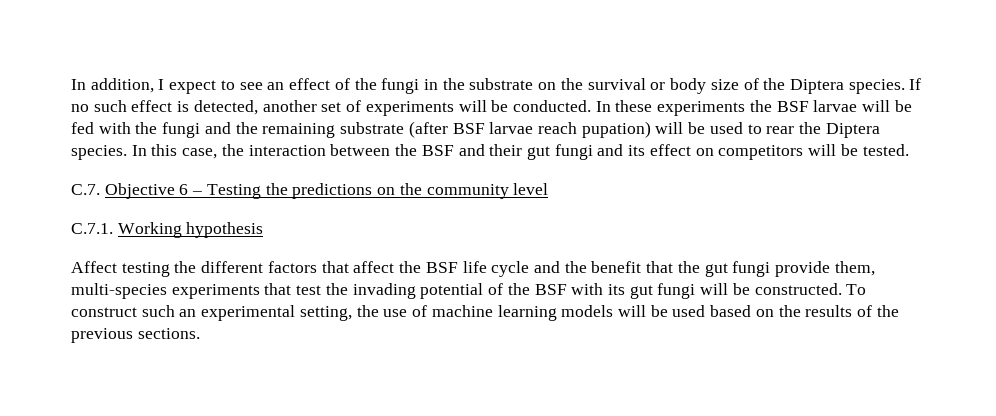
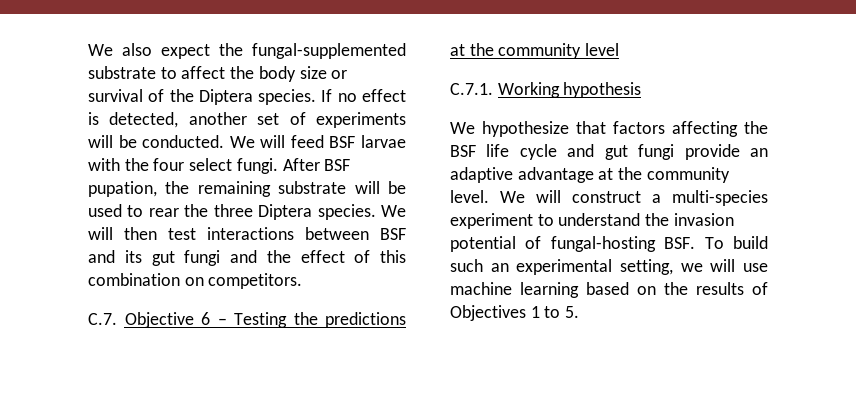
[71,78,739,94] In addition, I expect to see an effect of the fungi in the substrate on the survival or body size -> [88,43,406,59] [88,66,348,82] [88,89,143,102] We also expect the fungal-supplemented substrate to affect the body size or survival
[93,100,127,112] such -> (357, 97) none
[595,100,912,116] [71,121,651,138] In these experiments the BSF larvae will be fed with the fungi and the remaining substrate (after BSF larvae reach pupation) -> [229,135,406,148] [88,158,351,174] [88,181,347,197] We will feed BSF larvae with the four select fungi. After BSF pupation, the remaining substrate
[825,123,880,138] [71,144,418,160] Diptera species. In this case, the interaction between the -> [213,204,407,220] [88,227,369,240] three Diptera species. We will then test interactions between
[489,144,523,156] their -> [124,250,142,263] its
[628,144,909,160] its effect on competitors will be tested. -> [266,250,406,263] [88,273,303,289] the effect of this combination on competitors.
[377,187,396,195] on -> [450,44,465,56] at
[71,261,395,277] Affect testing the different factors that affect -> [450,121,738,137] We hypothesize that factors affecting
[564,261,875,277] [71,283,867,299] [71,305,706,321] the benefit that the gut fungi provide them, multi-species experiments that test the invading potential of the BSF with its gut fungi will be constructed. To construct such an experimental setting, the use of machine learning models will be used -> [604,144,768,160] [450,167,730,183] [450,190,768,206] [450,213,734,229] [450,236,768,252] [450,259,768,275] [450,282,579,298] gut fungi provide an adaptive advantage at the community level. We will construct a multi-species experiment to understand the invasion potential of fungal-hosting BSF. To build such an experimental setting, we will use machine learning
[876,305,899,317] [71,328,200,343] the previous sections. -> [450,305,580,321] Objectives 1 to 5.

